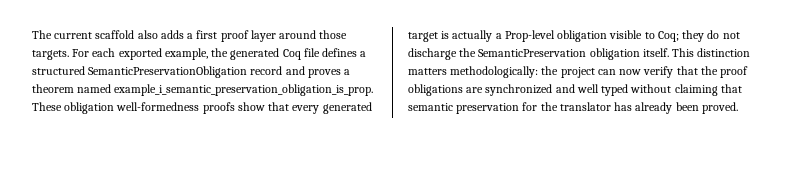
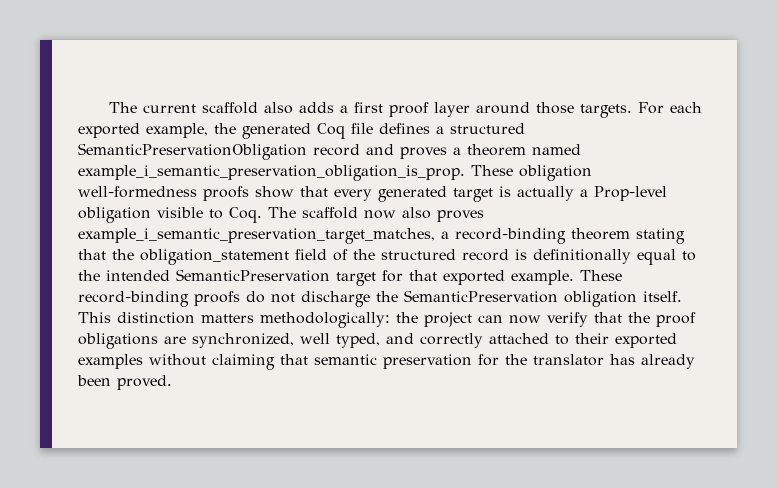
[657,30,705,42] Coq; they -> [229,207,484,223] [78,228,685,244] [78,249,696,265] [78,269,622,286] [78,291,240,307] Coq. The scaffold now also proves example_i_semantic_preservation_target_matches, a record-binding theorem stating that the obligation_statement field of the structured record is definitionally equal to the intended SemanticPreservation target for that exported example. These record-binding proofs
[485,84,629,96] synchronized and well typed -> [192,333,677,348] [78,354,143,369] synchronized, well typed, and correctly attached to their exported examples

